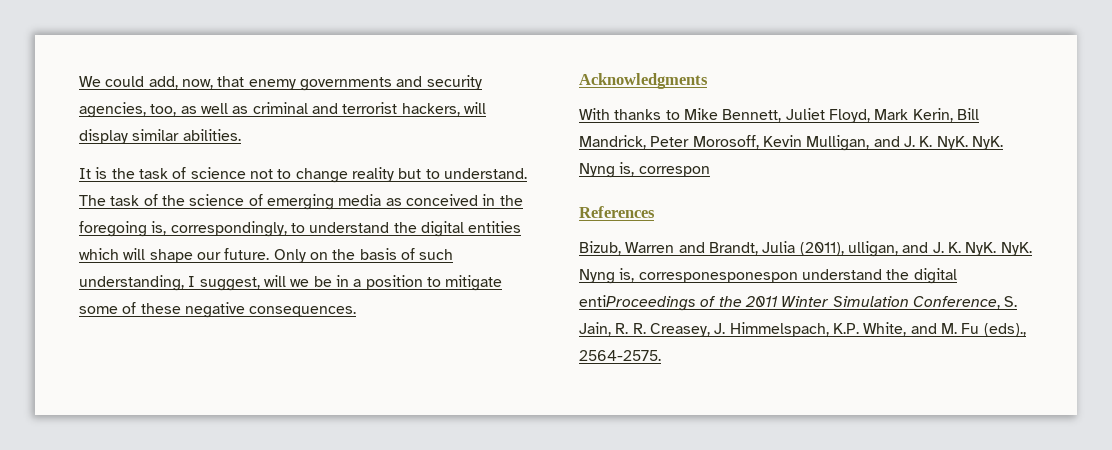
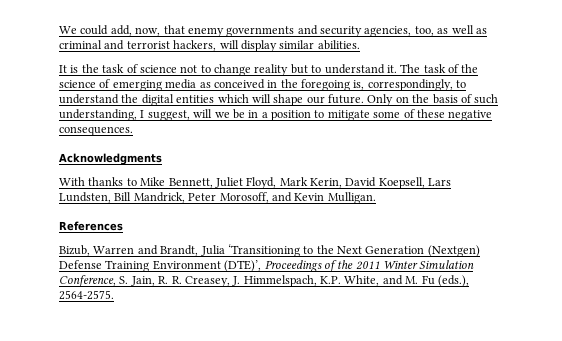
[443,168,527,179] understand. -> [324,64,397,74] understand it.
[956,108,979,120] [579,135,1003,151] [579,162,710,178] Bill Mandrick, Peter Morosoff, Kevin Mulligan, and J. K. NyK. NyK. Nyng is, correspon -> [345,177,452,189] [59,192,376,204] David Koepsell, Lars Lundsten, Bill Mandrick, Peter Morosoff, and Kevin Mulligan.
[799,241,1032,257] [579,268,957,284] [579,295,696,311] (2011), ulligan, and J. K. NyK. NyK. Nyng is, corresponesponespon understand the digital entiProceedings -> [227,244,480,257] [59,260,322,272] ‘Transitioning to the Next Generation (Nextgen) Defense Training Environment (DTE)’, Proceedings
[983,323,1026,337] (eds)., -> [437,275,469,287] (eds.),

